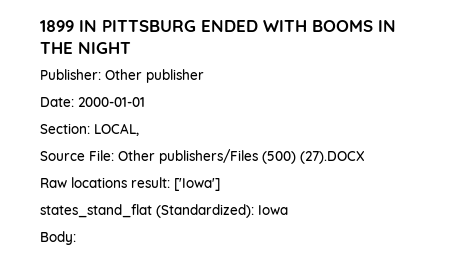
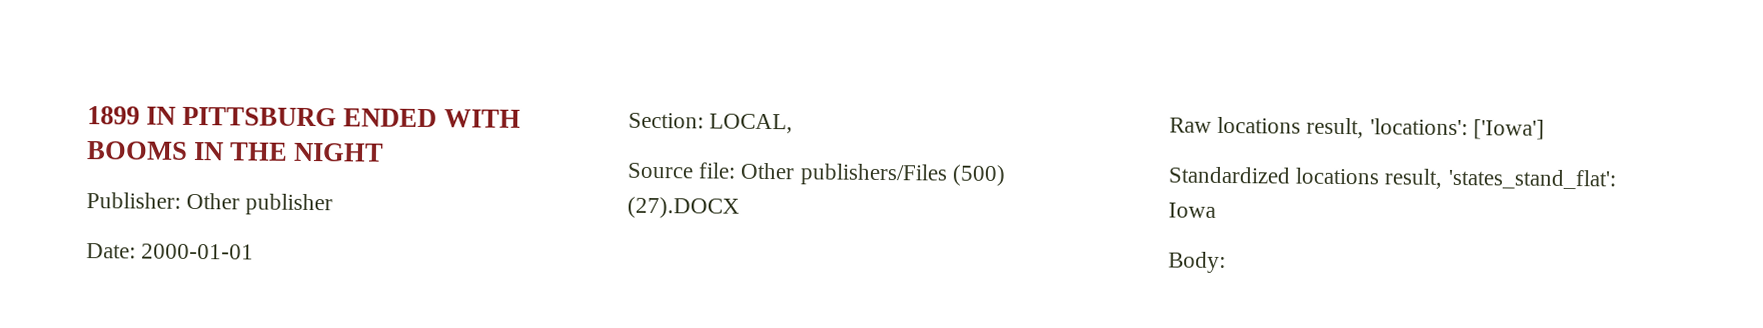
[89,150,114,161] File: -> [698,162,737,179] file:
[131,177,170,188] result: -> [1306,117,1468,139] result, 'locations':
[40,204,254,218] states_stand_flat (Standardized): -> [1168,166,1616,190] Standardized locations result, 'states_stand_flat':

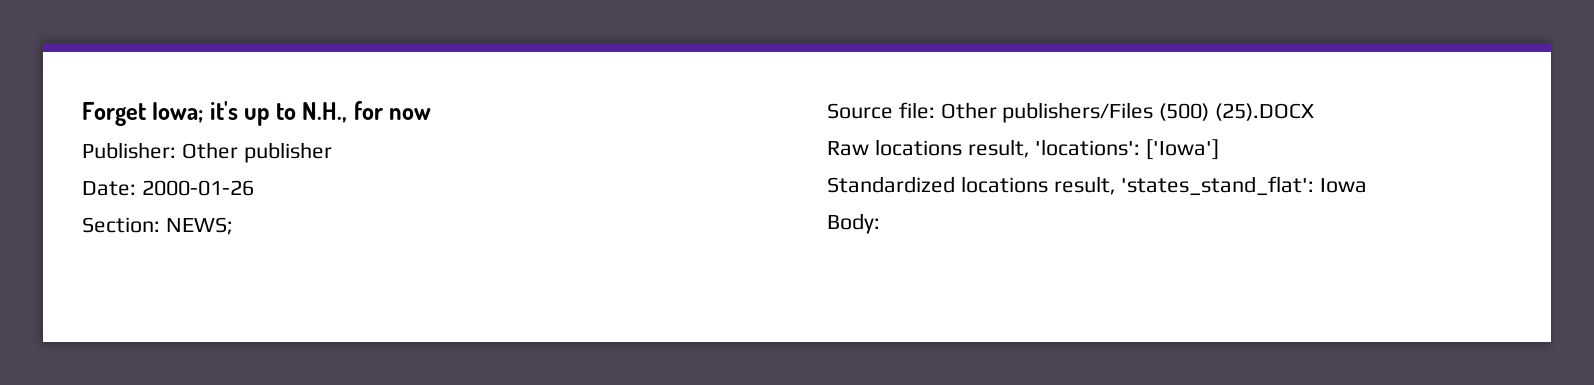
[87,106,521,128] [87,141,385,162] 1899 IN PITTSBURG ENDED WITH BOOMS IN THE NIGHT -> [82,101,432,126] Forget Iowa; it's up to N.H., for now
[141,243,255,260] 2000-01-01 -> [141,180,254,196] 2000-01-26
[709,113,794,134] LOCAL, -> [165,217,233,235] NEWS;
[627,196,740,219] (27).DOCX -> [1215,103,1315,121] (25).DOCX

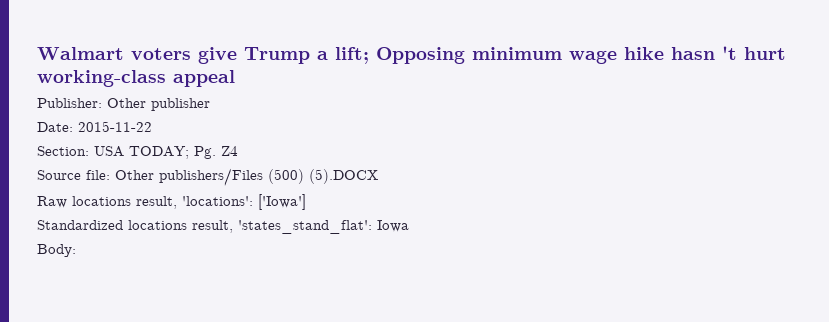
[82,101,432,126] Forget Iowa; it's up to N.H., for now -> [37,46,786,64] [37,70,235,87] Walmart voters give Trump a lift; Opposing minimum wage hike hasn 't hurt working-class appeal
[141,180,254,196] 2000-01-26 -> [78,121,152,132] 2015-11-22
[165,217,233,235] NEWS; -> [94,146,238,159] USA TODAY; Pg. Z4
[1215,103,1315,121] (25).DOCX -> [309,169,378,184] (5).DOCX

